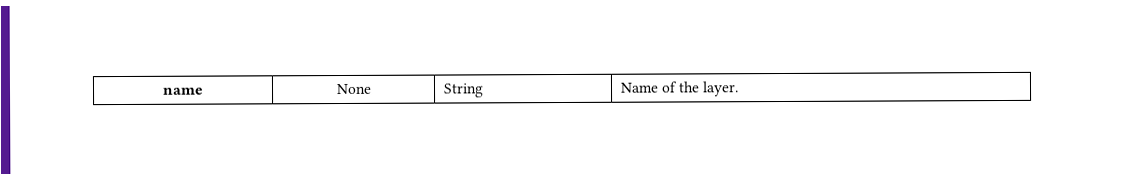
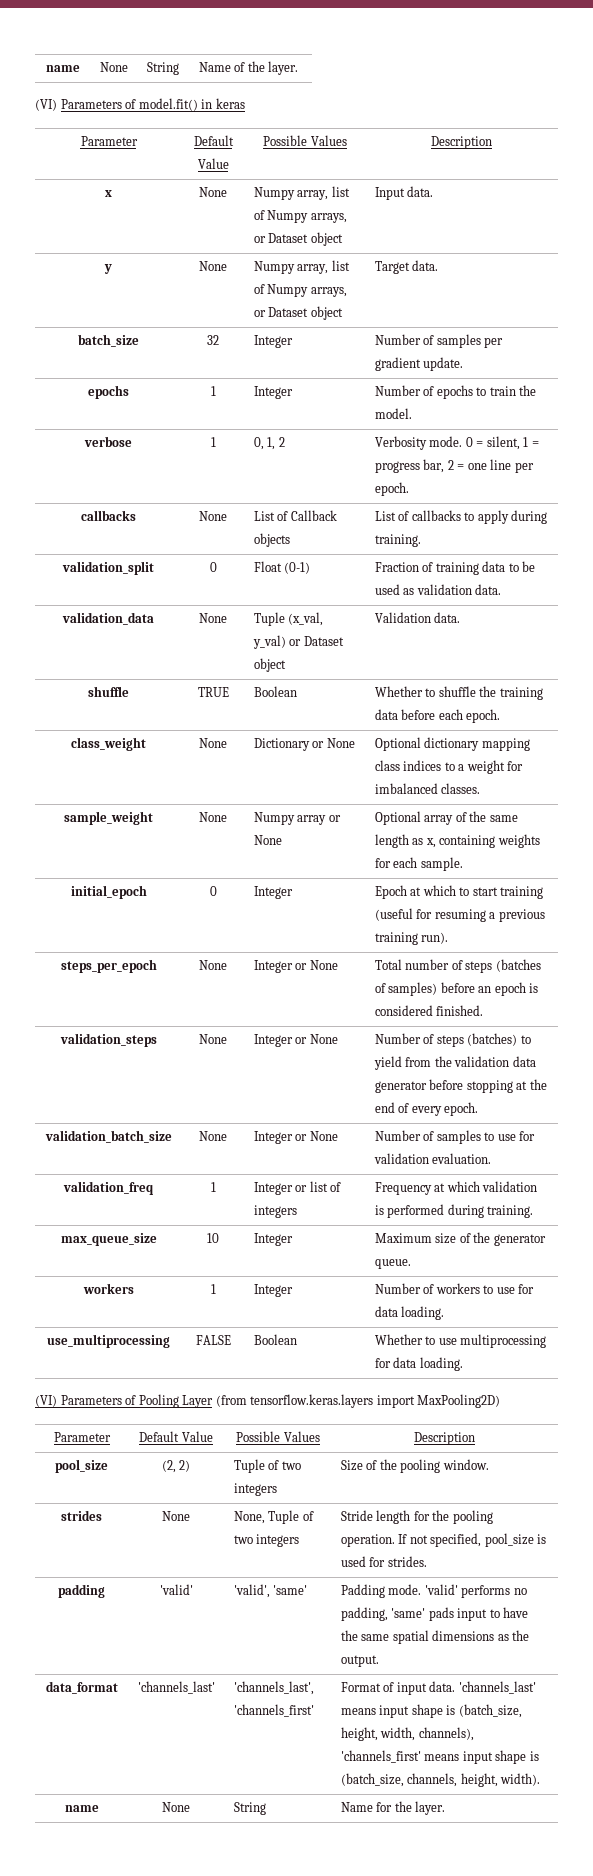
(740, 89) none -> [35,98,245,111] [80,136,138,146] [193,135,234,146] [197,158,229,169] [263,135,347,146] [431,136,492,149] [105,190,112,197] [199,187,228,197] [253,186,350,200] [253,210,347,223] [253,232,343,246] [374,186,434,200] [104,264,112,274] [199,261,228,271] [253,260,350,274] [253,284,347,297] [253,306,343,320] [374,260,439,274] [78,334,139,347] [207,335,220,345] [253,335,293,348] [374,334,504,348] [374,357,464,371] [88,385,129,399] [210,386,216,396] [253,386,293,399] [374,385,537,399] [374,408,412,419] [84,436,132,447] [210,437,216,447] [253,437,285,450] [374,436,539,450] [374,459,534,473] [374,482,409,496] [81,510,136,521] [199,511,228,521] [253,510,337,521] [253,533,290,547] [374,510,548,524] [374,534,421,547] [62,561,154,575] [209,562,217,572] [253,561,311,574] [374,561,536,575] [374,584,502,595] [62,612,154,625] [199,613,228,623] [253,612,324,626] [252,635,344,649] [253,658,286,672] [374,612,461,623] [88,686,129,697] [197,687,229,697] [253,686,297,697] [374,686,543,700] [374,709,501,723] [71,737,146,751] [199,738,228,748] [253,738,355,751] [374,737,530,751] [374,760,524,774] [374,783,481,794] [64,811,153,825] [199,812,228,822] [253,812,341,825] [253,835,282,845] [374,811,518,825] [374,834,540,848] [374,857,463,871] [70,885,147,899] [209,886,217,896] [253,886,293,899] [374,885,544,899] [374,908,545,922] [374,932,449,945] [60,959,157,973] [199,960,228,970] [253,960,338,973] [374,959,541,973] [374,982,539,996] [374,1005,484,1016] [59,1033,157,1047] [199,1034,228,1044] [253,1034,338,1047] [374,1033,531,1047] [373,1056,536,1070] [374,1079,547,1093] [374,1102,479,1116] [44,1130,172,1143] [199,1131,228,1141] [253,1131,338,1144] [374,1130,536,1144] [373,1153,492,1164] [63,1181,153,1195] [210,1182,216,1192] [253,1181,342,1195] [253,1205,297,1218] [374,1181,538,1195] [374,1204,534,1218] [60,1233,157,1246] [207,1233,220,1243] [253,1233,293,1246] [374,1232,546,1246] [374,1259,411,1269] [82,1283,134,1294] [210,1284,216,1294] [253,1284,293,1297] [374,1283,535,1294] [374,1306,445,1320] [47,1334,170,1348] [195,1335,231,1345] [253,1334,297,1345] [374,1334,547,1348] [374,1357,463,1371] [35,1394,501,1408] [53,1432,111,1442] [139,1431,213,1442] [236,1431,320,1442] [414,1432,475,1445] [55,1459,108,1473] [161,1460,191,1473] [233,1459,301,1473] [233,1483,277,1496] [340,1459,489,1473] [61,1510,102,1521] [162,1511,190,1521] [233,1510,314,1524] [233,1534,300,1547] [340,1510,493,1524] [340,1533,547,1547] [340,1556,427,1567] [58,1584,105,1598] [159,1584,193,1595] [233,1584,308,1598] [340,1584,527,1598] [340,1607,529,1621] [340,1630,530,1644] [340,1655,379,1667] [45,1681,118,1694] [137,1681,215,1694] [233,1681,314,1695] [233,1704,314,1717] [340,1681,536,1695] [340,1704,522,1718] [340,1727,474,1741] [340,1750,539,1764] [340,1773,541,1787] [64,1805,99,1812] [162,1802,190,1812] [233,1802,266,1815] [340,1801,446,1815] // (VI) Parameters of model.fit() in keras // Parameter | Default Value | Possible Values | Description // x | None | Numpy array, list of Numpy arrays, or Dataset object | Input data. // y | None | Numpy array, list of Numpy arrays, or Dataset object | Target data. // batch_size | 32 | Integer | Number of samples per gradient update. // epochs | 1 | Integer | Number of epochs to train the model. // verbose | 1 | 0, 1, 2 | Verbosity mode. 0 = silent, 1 = progress bar, 2 = one line per epoch. // callbacks | None | List of Callback objects | List of callbacks to apply during training. // validation_split | 0 | Float (0-1) | Fraction of training data to be used as validation data. // validation_data | None | Tuple (x_val, y_val) or Dataset object | Validation data. // shuffle | TRUE | Boolean | Whether to shuffle the training data before each epoch. // class_weight | None | Dictionary or None | Optional dictionary mapping class indices to a weight for imbalanced classes. // sample_weight | None | Numpy array or None | Optional array of the same length as x, containing weights for each sample. // initial_epoch | 0 | Integer | Epoch at which to start training (useful for resuming a previous training run). // steps_per_epoch | None | Integer or None | Total number of steps (batches of samples) before an epoch is considered finished. // validation_steps | None | Integer or None | Number of steps (batches) to yield from the validation data generator before stopping at the end of every epoch. // validation_batch_size | None | Integer or None | Number of samples to use for validation evaluation. // validation_freq | 1 | Integer or list of integers | Frequency at which validation is performed during training. // max_queue_size | 10 | Integer | Maximum size of the generator queue. // workers | 1 | Integer | Number of workers to use for data loading. // use_multiprocessing | FALSE | Boolean | Whether to use multiprocessing for data loading. // (VI) Parameters of Pooling Layer (from tensorflow.keras.layers import MaxPooling2D) // Parameter | Default Value | Possible Values | Description // pool_size | (2, 2) | Tuple of two integers | Size of the pooling window. // strides | None | None, Tuple of two integers | Stride length for the pooling operation. If not specified, pool_size is used for strides. // padding | 'valid' | 'valid', 'same' | Padding mode. 'valid' performs no padding, 'same' pads input to have the same spatial dimensions as the output. // data_format | 'channels_last' | 'channels_last', 'channels_first' | Format of input data. 'channels_last' means input shape is (batch_size, height, width, channels), 'channels_first' means input shape is (batch_size, channels, height, width). // name | None | String | Name for the layer.

